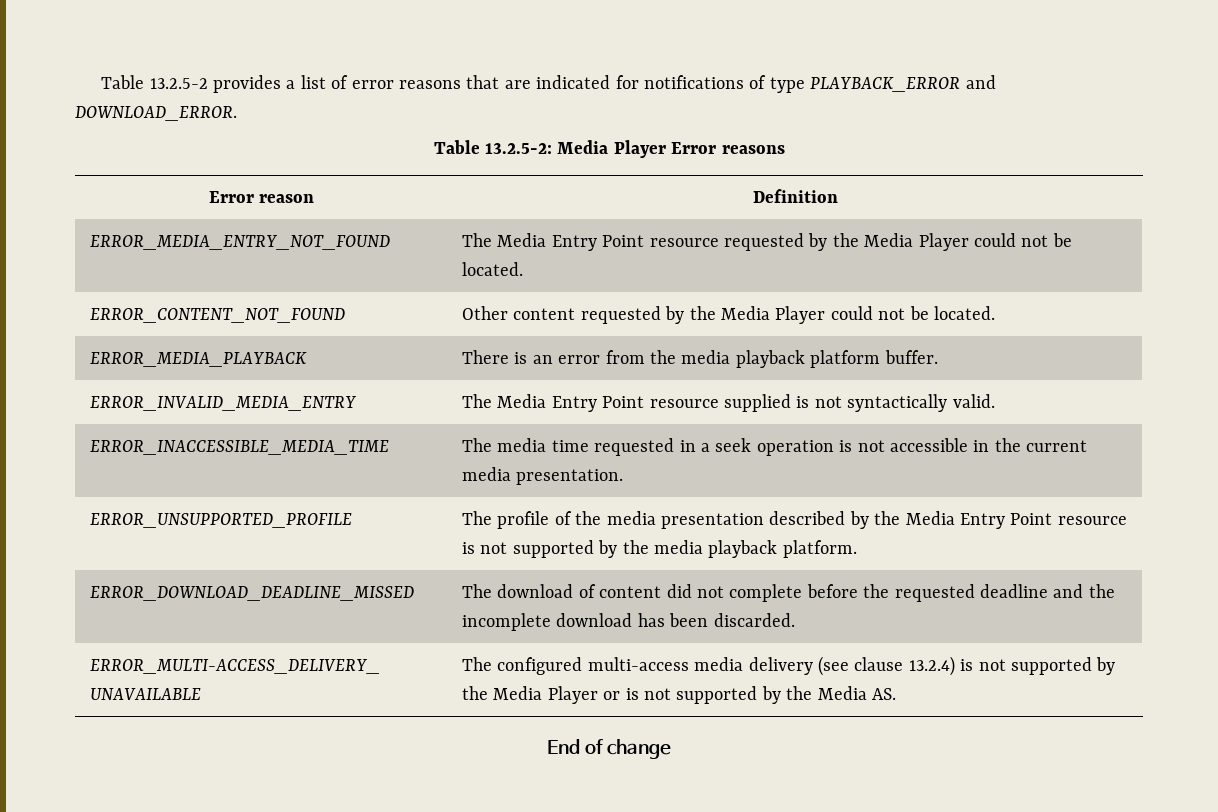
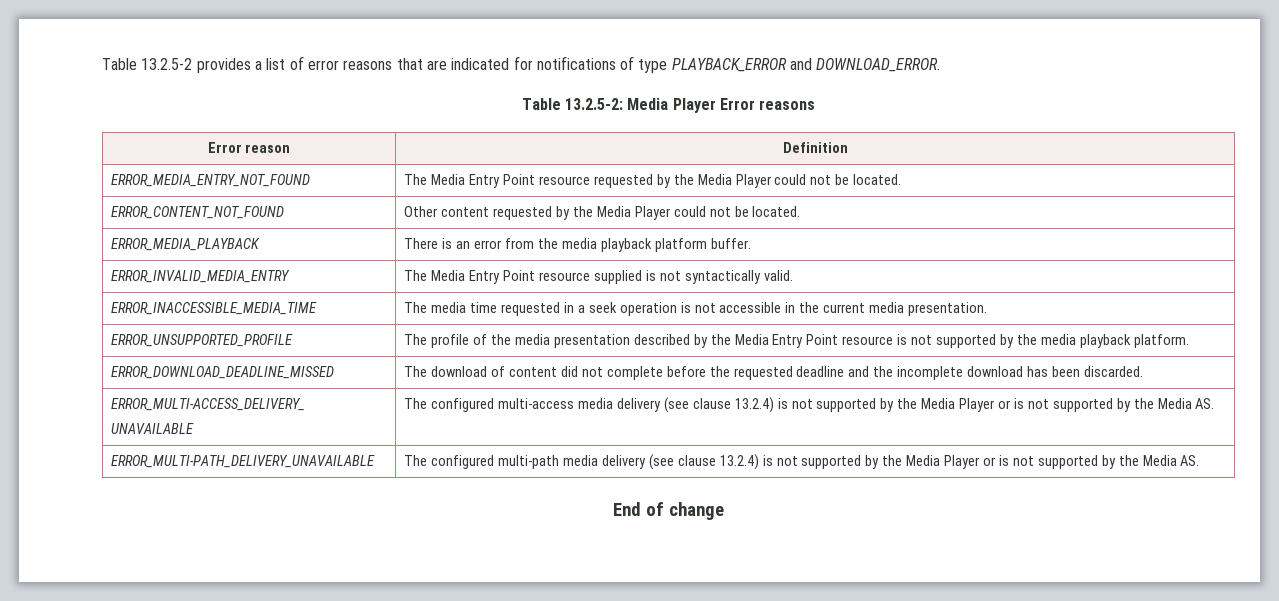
(896, 694) none -> [111,455,376,468] [404,454,1200,470] // ERROR_MULTI-PATH_DELIVERY_UNAVAILABLE | The configured multi-path media delivery (see clause 13.2.4) is not supported by the Media Player or is not supported by the Media AS.

